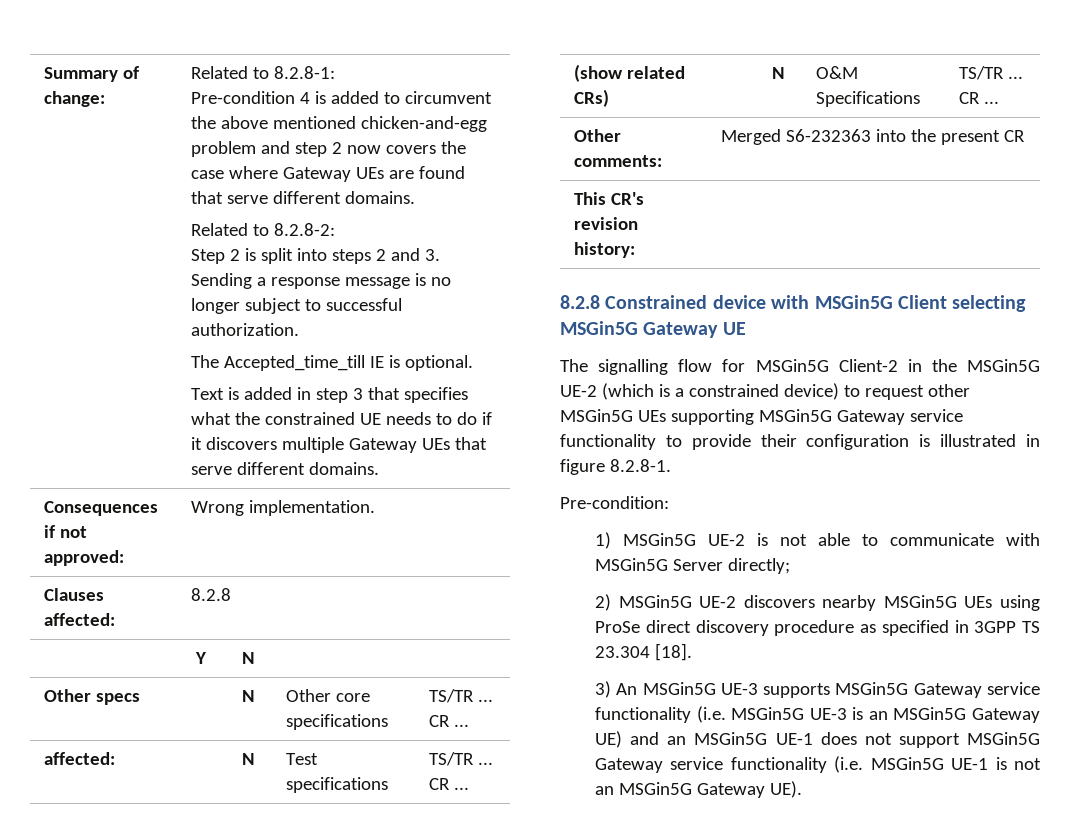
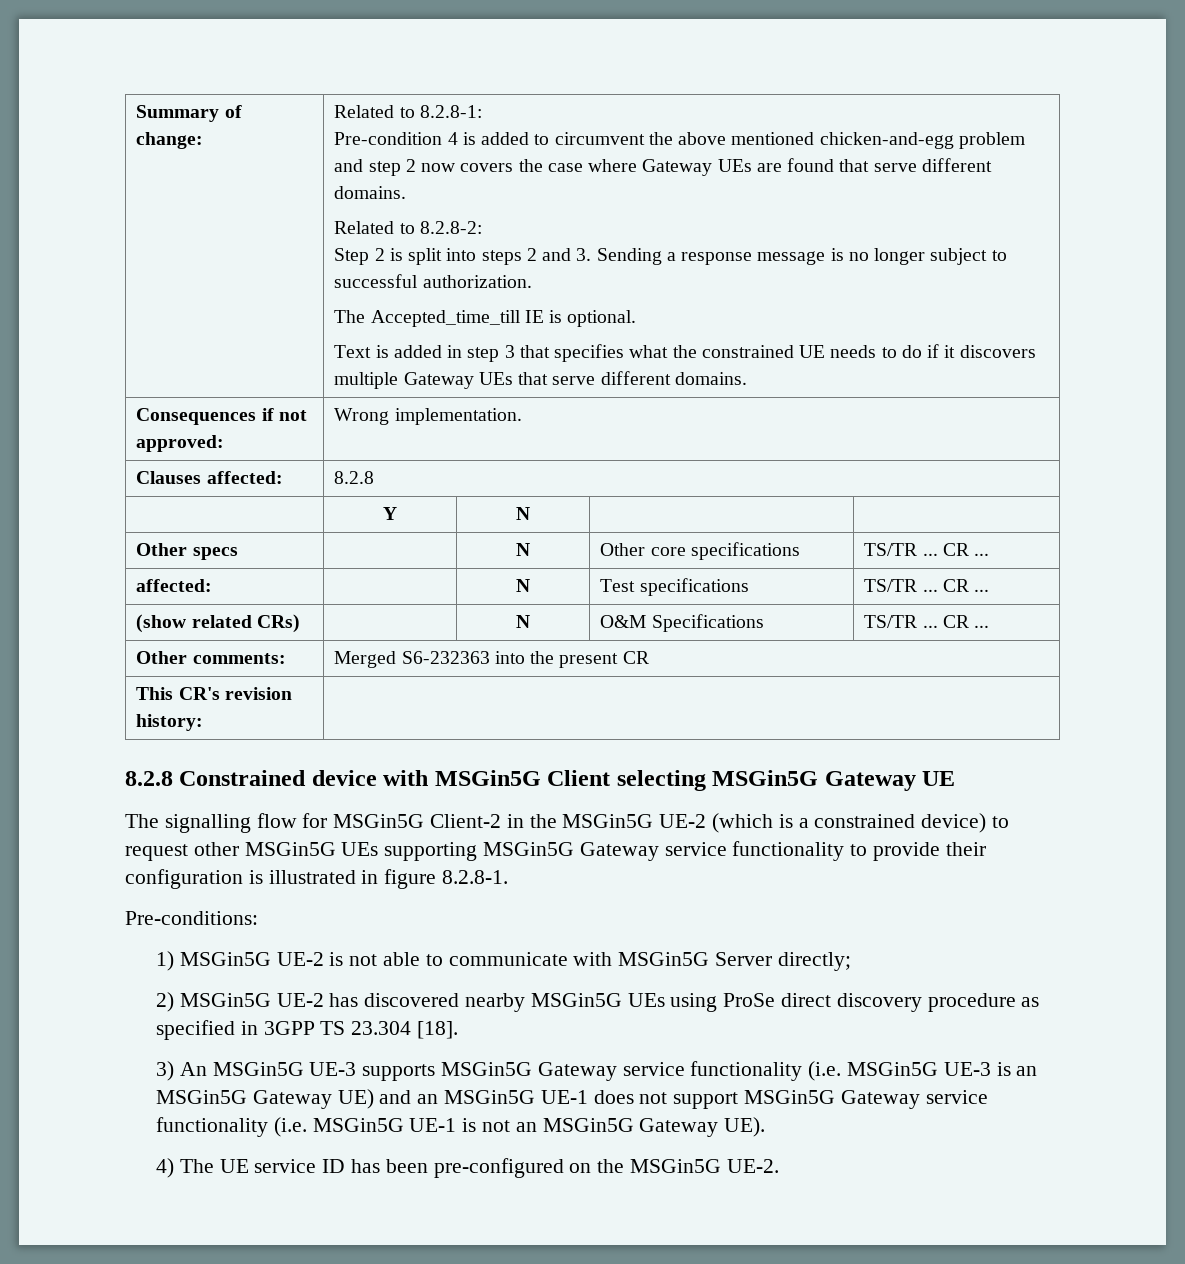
[560,496,669,509] Pre-condition: -> [125,911,258,925] Pre-conditions:
[743,595,815,608] discovers -> [329,993,460,1007] has discovered
(803, 789) none -> [155,1158,779,1178] // 4) The UE service ID has been pre-configured on the MSGin5G UE-2.

